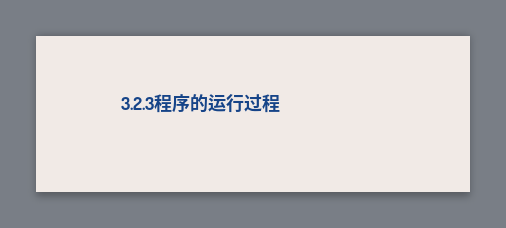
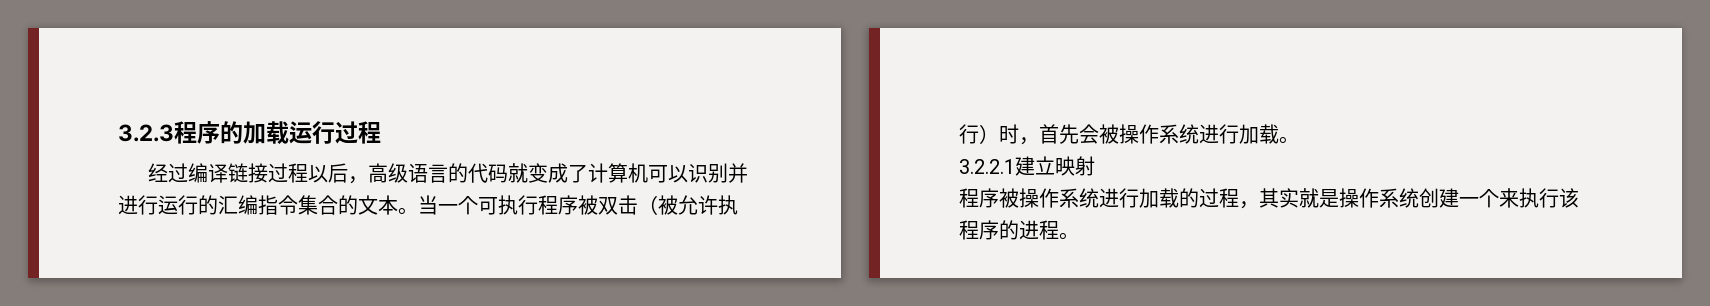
(208, 103) none -> [243,121,289,144] 加载
(280, 103) none -> [148,163,749,184] [118,195,738,215] [959,124,1299,145] [959,156,1095,176] [959,188,1579,209] [959,220,1079,240] // 经过编译链接过程以后，高级语言的代码就变成了计算机可以识别并进行运行的汇编指令集合的文本。当一个可执行程序被双击（被允许执行）时，首先会被操作系统进行加载。 // 3.2.2.1建立映射 // 程序被操作系统进行加载的过程，其实就是操作系统创建一个来执行该程序的进程。

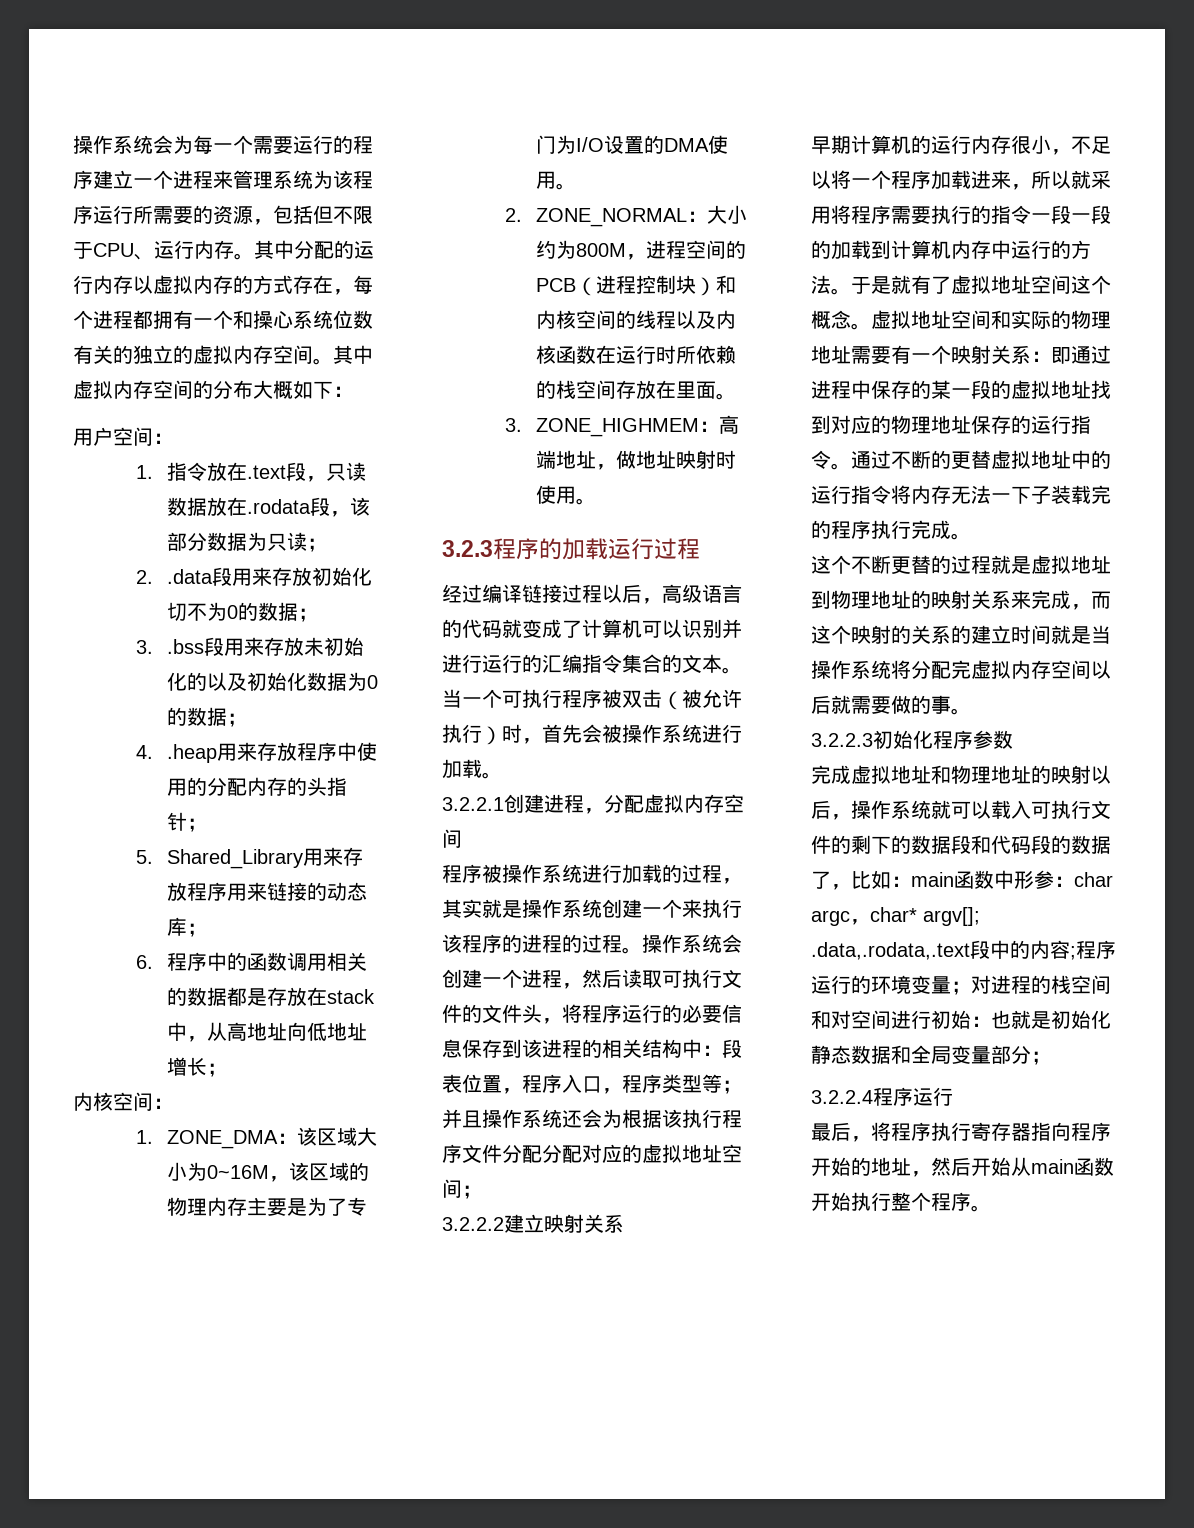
(118, 133) none -> [73,135,373,154] [73,170,373,189] [73,205,373,225] [73,240,374,260] [73,275,373,295] [73,310,373,329] [73,345,373,365] [73,380,353,399] [73,427,173,446] [135,462,367,482] [167,497,371,517] [167,532,328,552] [135,567,373,586] [167,602,319,622] [135,637,365,656] [167,672,379,691] [167,707,248,727] [135,742,378,763] [167,777,348,796] [167,812,208,832] [135,847,364,869] [167,882,368,901] [167,917,208,937] [135,952,368,971] [167,987,376,1006] [167,1022,368,1042] [167,1057,228,1077] [73,1092,173,1111] [135,1127,378,1149] [167,1162,370,1182] [167,1197,368,1216] [536,135,729,154] [536,171,577,190] [504,205,748,227] [536,240,747,260] [536,275,737,296] [536,310,737,329] [536,345,737,364] [536,380,737,400] [504,415,740,437] [536,450,737,470] [536,485,597,505] 操作系统会为每一个需要运行的程序建立一个进程来管理系统为该程序运行所需要的资源，包括但不限于CPU、运行内存。其中分配的运行内存以虚拟内存的方式存在，每个进程都拥有一个和操心系统位数有关的独立的虚拟内存空间。其中虚拟内存空间的分布大概如下： // 用户空间： // 1.指令放在.text段，只读数据放在.rodata段，该部分数据为只读； // 2. .data段用来存放初始化切不为0的数据； // 3. .bss段用来存放未初始化的以及初始化数据为0的数据； // 4. .heap用来存放程序中使用的分配内存的头指针； // 5. Shared_Library用来存放程序用来链接的动态库； // 6.程序中的函数调用相关的数据都是存放在stack中，从高地址向低地址增长； // 内核空间： // 1. ZONE_DMA：该区域大小为0~16M，该区域的物理内存主要是为了专门为I/O设置的DMA使用。 // 2. ZONE_NORMAL：大小约为800M，进程空间的PCB（进程控制块）和内核空间的线程以及内核函数在运行时所依赖的栈空间存放在里面。 // 3. ZONE_HIGHMEM：高端地址，做地址映射时使用。 //
[1015,156,1095,176] 建立映射 -> [504,794,744,814] [442,829,462,848] 创建进程，分配虚拟内存空间
(1059, 230) none -> [562,934,742,954] [442,969,742,989] [442,1004,742,1024] [442,1039,742,1058] [442,1074,742,1094] [442,1109,742,1129] [442,1144,742,1163] [442,1179,482,1199] [442,1214,624,1233] [811,135,1111,155] [811,170,1111,190] [811,205,1111,224] [811,240,1091,260] [811,275,1111,295] [811,310,1111,330] [811,345,1111,364] [811,380,1111,399] [811,415,1091,434] [811,450,1111,470] [811,485,1111,504] [811,520,971,540] [811,555,1111,574] [811,590,1111,610] [811,625,1111,644] [811,660,1111,679] [811,695,971,715] [811,730,1013,749] [811,765,1111,784] [811,800,1111,820] [811,835,1111,854] [811,870,1113,890] [811,907,980,926] [811,940,1116,960] [811,975,1111,995] [811,1010,1111,1029] [811,1045,1051,1065] [811,1087,953,1106] [811,1122,1111,1142] [811,1157,1114,1177] [811,1192,971,1211] 的过程。操作系统会创建一个进程，然后读取可执行文件的文件头，将程序运行的必要信息保存到该进程的相关结构中：段表位置，程序入口，程序类型等；并且操作系统还会为根据该执行程序文件分配分配对应的虚拟地址空间； // 3.2.2.2建立映射关系 // 早期计算机的运行内存很小，不足以将一个程序加载进来，所以就采用将程序需要执行的指令一段一段的加载到计算机内存中运行的方法。于是就有了虚拟地址空间这个概念。虚拟地址空间和实际的物理地址需要有一个映射关系：即通过进程中保存的某一段的虚拟地址找到对应的物理地址保存的运行指令。通过不断的更替虚拟地址中的运行指令将内存无法一下子装载完的程序执行完成。 // 这个不断更替的过程就是虚拟地址到物理地址的映射关系来完成，而这个映射的关系的建立时间就是当操作系统将分配完虚拟内存空间以后就需要做的事。 // 3.2.2.3初始化程序参数 // 完成虚拟地址和物理地址的映射以后，操作系统就可以载入可执行文件的剩下的数据段和代码段的数据了，比如：main函数中形参：char argc，char* argv[]; .data,.rodata,.text段中的内容;程序运行的环境变量；对进程的栈空间和对空间进行初始：也就是初始化静态数据和全局变量部分； // 3.2.2.4程序运行 // 最后，将程序执行寄存器指向程序开始的地址，然后开始从main函数开始执行整个程序

